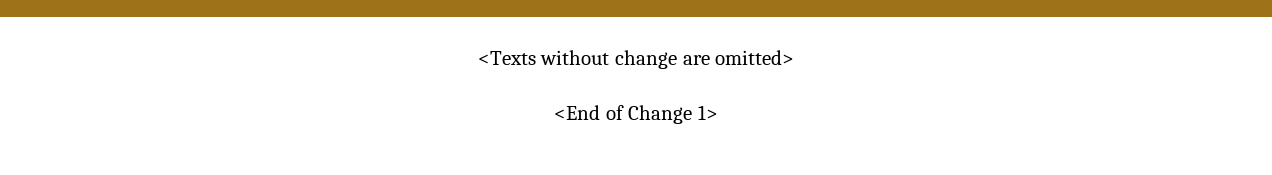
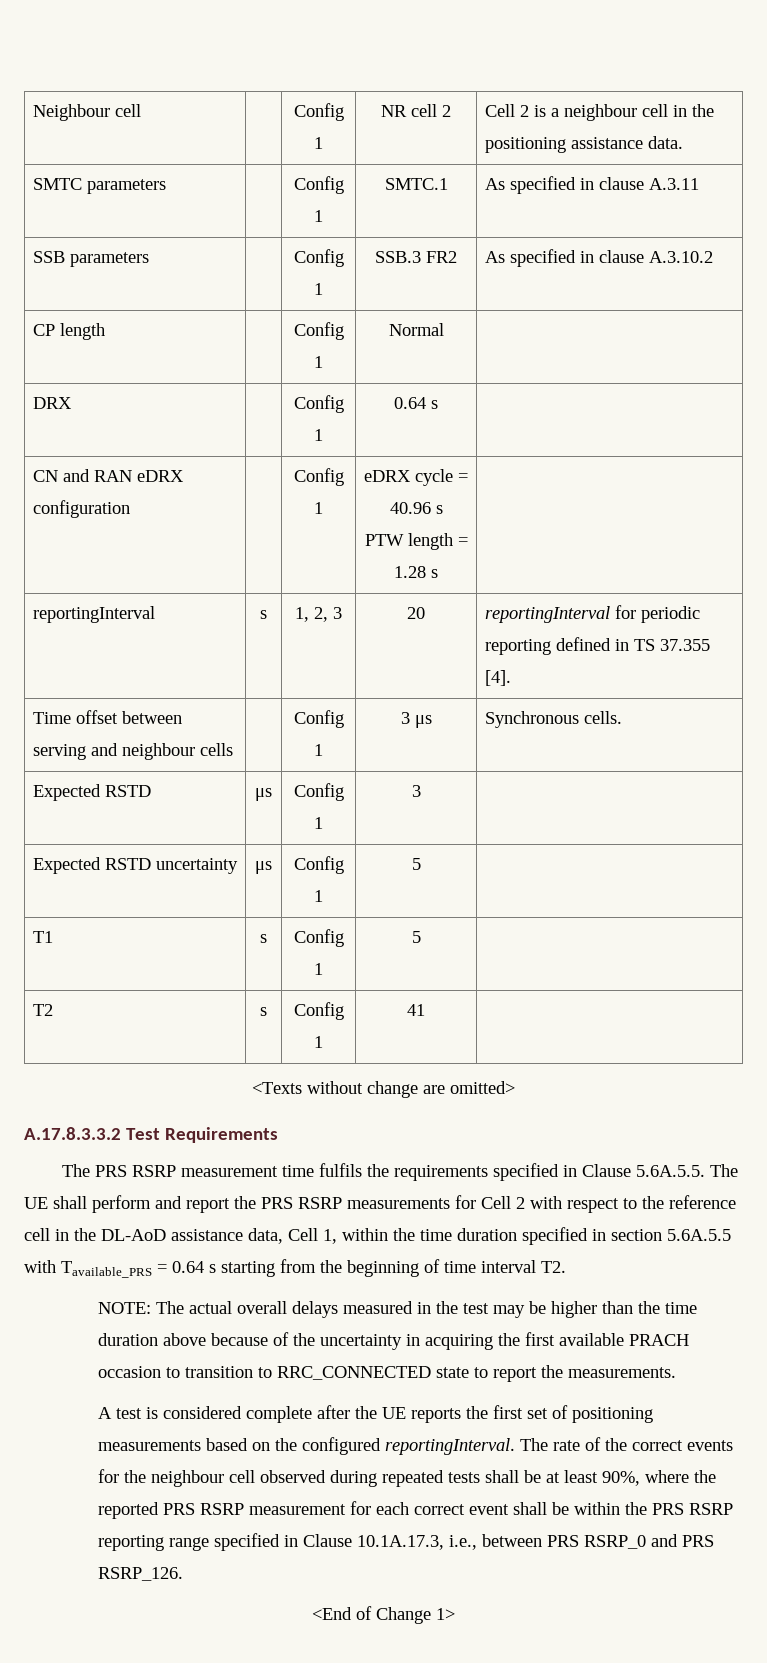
(477, 58) none -> [32,104,141,121] [293,103,344,121] [314,137,323,149] [381,104,451,117] [484,104,714,121] [484,136,683,153] [32,178,166,194] [293,176,344,194] [314,210,323,222] [384,178,448,190] [484,176,699,194] [32,251,149,267] [293,249,344,267] [314,283,323,295] [375,251,457,263] [484,249,713,267] [32,323,105,340] [293,322,344,340] [314,356,323,368] [388,323,444,336] [32,397,72,409] [293,395,344,413] [314,429,323,441] [394,397,438,409] [32,469,184,482] [32,500,130,518] [293,468,344,486] [314,502,323,514] [364,469,468,486] [389,502,443,514] [364,533,468,550] [394,566,438,578] [32,606,155,623] [260,610,267,619] [295,607,342,622] [407,607,425,619] [484,605,700,623] [484,637,710,655] [484,670,511,686] [32,710,182,724] [32,743,233,760] [293,710,344,728] [314,744,323,756] [400,712,432,728] [484,711,622,728] [32,784,151,801] [255,788,272,801] [293,783,344,801] [314,817,323,829] [411,785,421,797] [32,857,238,874] [255,861,272,874] [293,856,344,874] [314,890,323,902] [411,858,421,870] [32,931,53,943] [260,934,267,943] [293,929,344,947] [314,963,323,975] [411,931,421,943] [32,1004,53,1016] [260,1007,267,1016] [293,1002,344,1020] [314,1036,323,1048] [407,1004,425,1016] Neighbour cell | | Config 1 | NR cell 2 | Cell 2 is a neighbour cell in the positioning assistance data. // SMTC parameters | | Config 1 | SMTC.1 | As specified in clause A.3.11 // SSB parameters | | Config 1 | SSB.3 FR2 | As specified in clause A.3.10.2 // CP length | | Config 1 | Normal | // DRX | | Config 1 | 0.64 s | // CN and RAN eDRX configuration | | Config 1 | eDRX cycle = 40.96 s // PTW length = 1.28 s | // reportingInterval | s | 1, 2, 3 | 20 | reportingInterval for periodic reporting defined in TS 37.355 [4]. // Time offset between serving and neighbour cells | | Config 1 | 3 μs | Synchronous cells. // Expected RSTD | μs | Config 1 | 3 | // Expected RSTD uncertainty | μs | Config 1 | 5 | // T1 | s | Config 1 | 5 | // T2 | s | Config 1 | 41 | //
(795, 57) none -> [24,1127,278,1143] [62,1163,739,1181] [24,1195,736,1213] [24,1227,731,1245] [24,1259,566,1278] [97,1301,697,1318] [97,1332,689,1350] [97,1365,676,1382] [97,1405,653,1423] [97,1437,733,1455] [97,1469,716,1487] [97,1501,733,1519] [97,1533,714,1551] [97,1567,183,1581] // A.17.8.3.3.2 Test Requirements // The PRS RSRP measurement time fulfils the requirements specified in Clause 5.6A.5.5. The UE shall perform and report the PRS RSRP measurements for Cell 2 with respect to the reference cell in the DL-AoD assistance data, Cell 1, within the time duration specified in section 5.6A.5.5 with Tavailable_PRS = 0.64 s starting from the beginning of time interval T2. // NOTE: The actual overall delays measured in the test may be higher than the time duration above because of the uncertainty in acquiring the first available PRACH occasion to transition to RRC_CONNECTED state to report the measurements. // A test is considered complete after the UE reports the first set of positioning measurements based on the configured reportingInterval. The rate of the correct events for the neighbour cell observed during repeated tests shall be at least 90%, where the reported PRS RSRP measurement for each correct event shall be within the PRS RSRP reporting range specified in Clause 10.1A.17.3, i.e., between PRS RSRP_0 and PRS RSRP_126.

